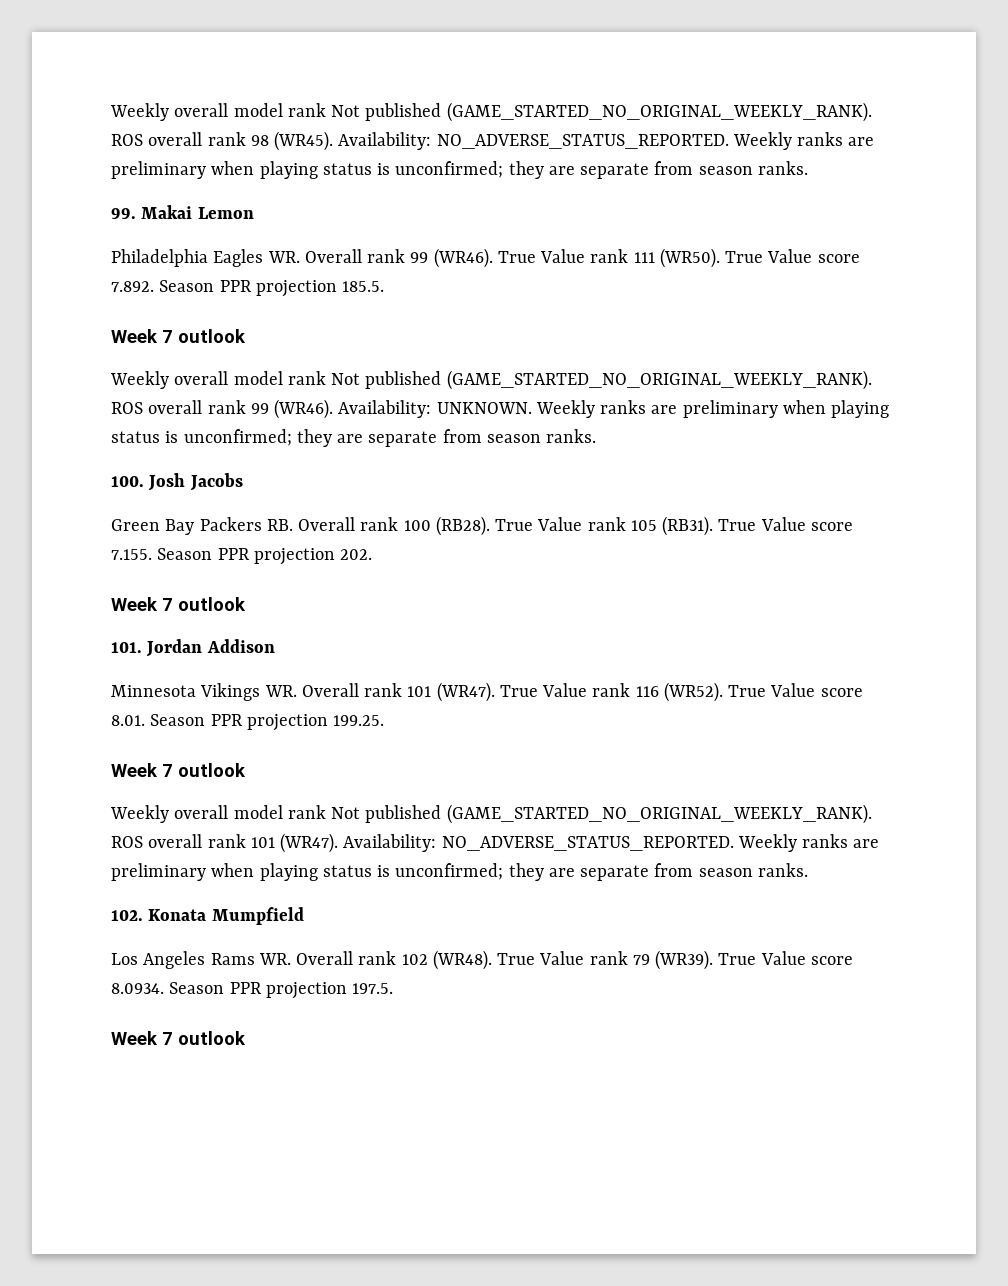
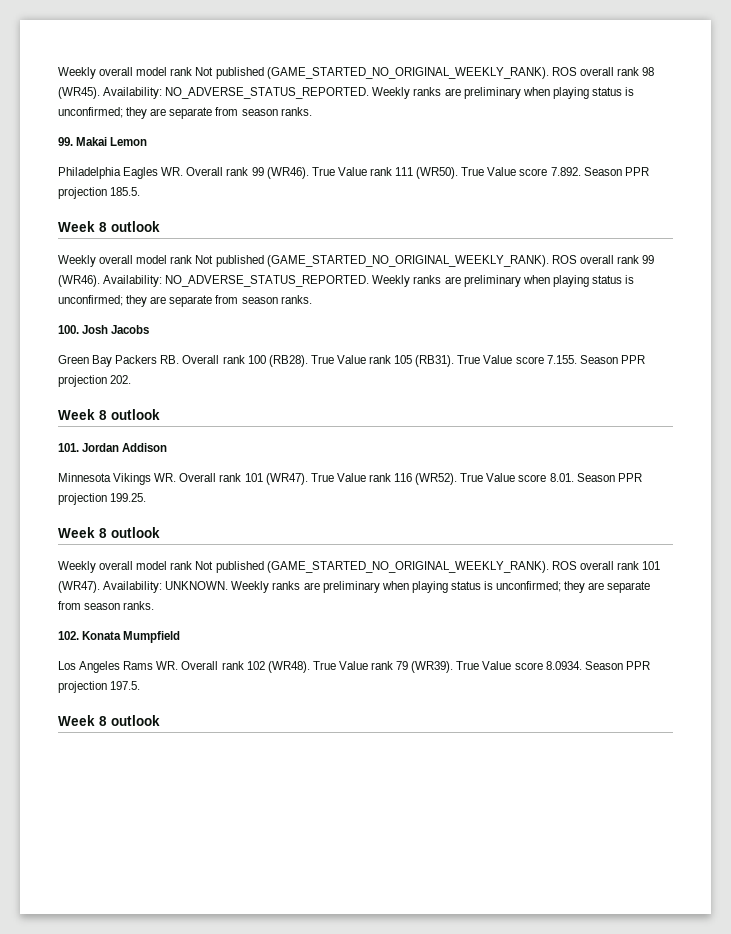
[162,330,173,343] 7 -> [99,222,107,232] 8
[436,402,532,414] UNKNOWN. -> [165,275,370,287] NO_ADVERSE_STATUS_REPORTED.
[162,598,173,611] 7 -> [99,410,107,420] 8
[162,764,173,777] 7 -> [99,528,107,538] 8
[441,836,734,851] NO_ADVERSE_STATUS_REPORTED. -> [165,581,229,590] UNKNOWN.
[162,1032,173,1045] 7 -> [99,716,107,726] 8

